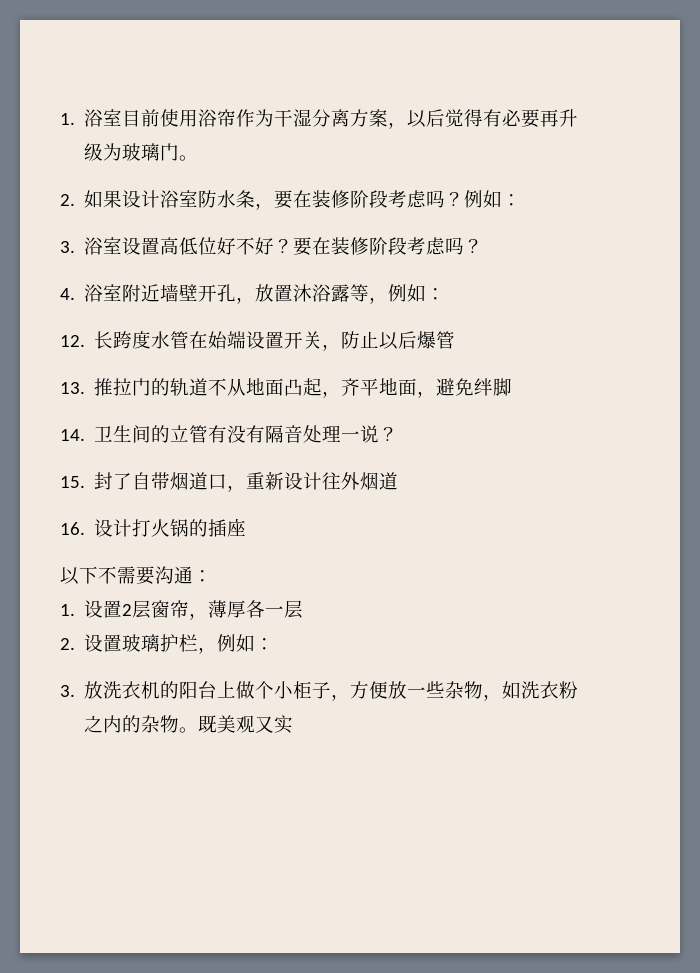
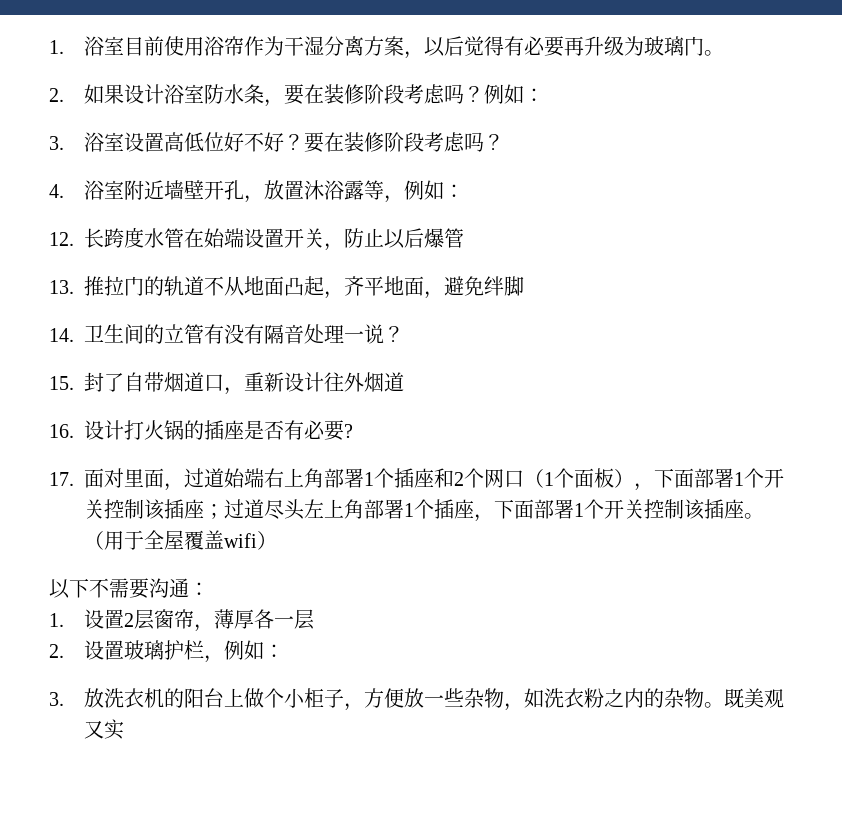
(247, 527) none -> [244,420,353,441] [49,468,784,491] [84,499,764,522] [84,530,277,550] 是否有必要? // 17.面对里面，过道始端右上角部署1个插座和2个网口（1个面板），下面部署1个开关控制该插座；过道尽头左上角部署1个插座，下面部署1个开关控制该插座。（用于全屋覆盖wifi）

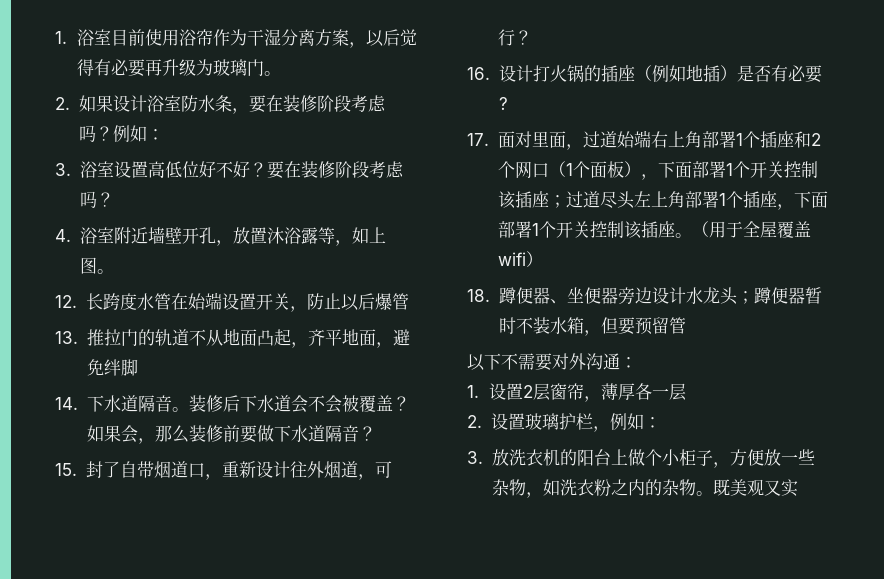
[403,180,464,200] 例如： -> [351,227,386,244] [79,257,114,274] 如上图。
[84,324,384,344] 卫生间的立管有没有隔音处理一说 -> [86,395,410,413] [86,425,359,444] 下水道隔音。装修后下水道会不会被覆盖？如果会，那么装修前要做下水道隔音
(404, 382) none -> [357,461,392,480] [497,29,532,46] ，可行？
(244, 430) none -> [634,65,737,82] （例如地插）
(277, 540) none -> [467,287,822,305] [498,317,686,336] // 18.蹲便器、坐便器旁边设计水龙头；蹲便器暂时不装水箱，但要预留管
(149, 588) none -> [552,353,586,370] 对外

